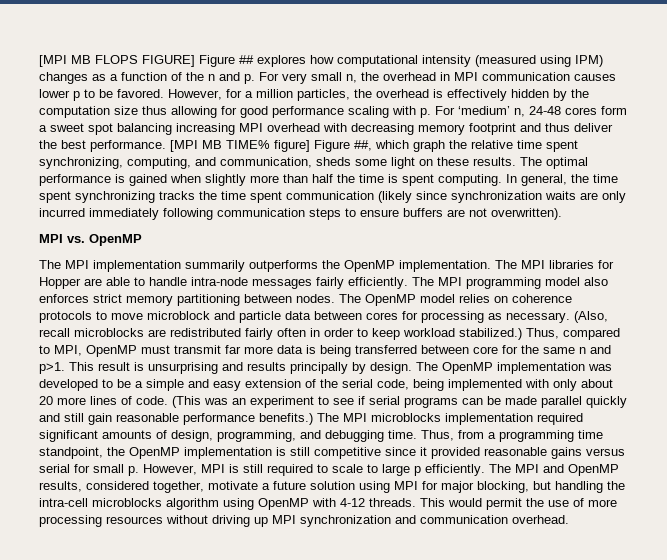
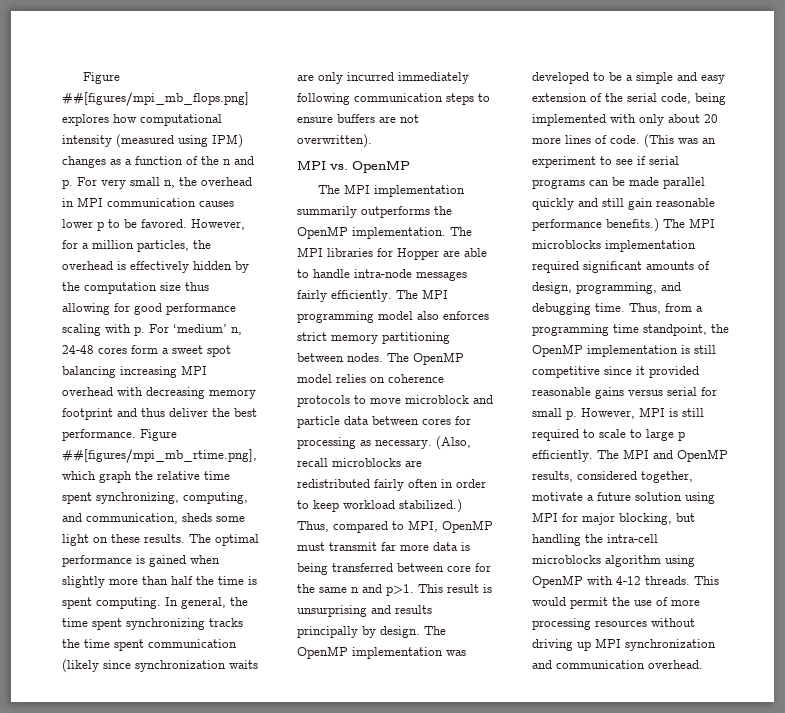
[39,55,254,67] [MPI MB FLOPS FIGURE] Figure ## -> [82,72,120,84] [62,92,249,106] Figure ##[figures/mpi_mb_flops.png]
[170,140,372,152] [MPI MB TIME% figure] Figure ##, -> [140,429,177,441] [62,449,257,463] Figure ##[figures/mpi_mb_rtime.png],

